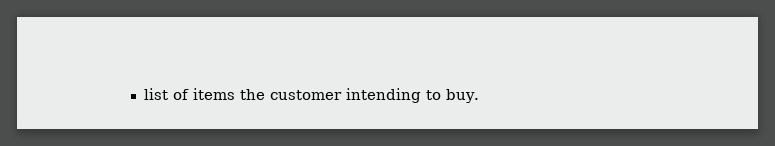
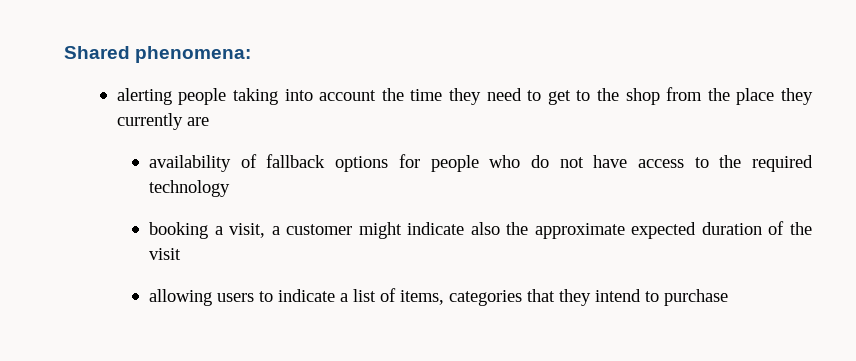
[144,88,480,103] list of items the customer intending to buy. -> [64,46,252,63] [116,87,813,105] [116,113,209,130] [149,154,814,172] [149,180,231,197] [149,221,813,239] [149,248,182,260] [149,288,729,306] Shared phenomena: // alerting people taking into account the time they need to get to the shop from the place they currently are // availability of fallback options for people who do not have access to the required technology // booking a visit, a customer might indicate also the approximate expected duration of the visit // allowing users to indicate a list of items, categories that they intend to purchase

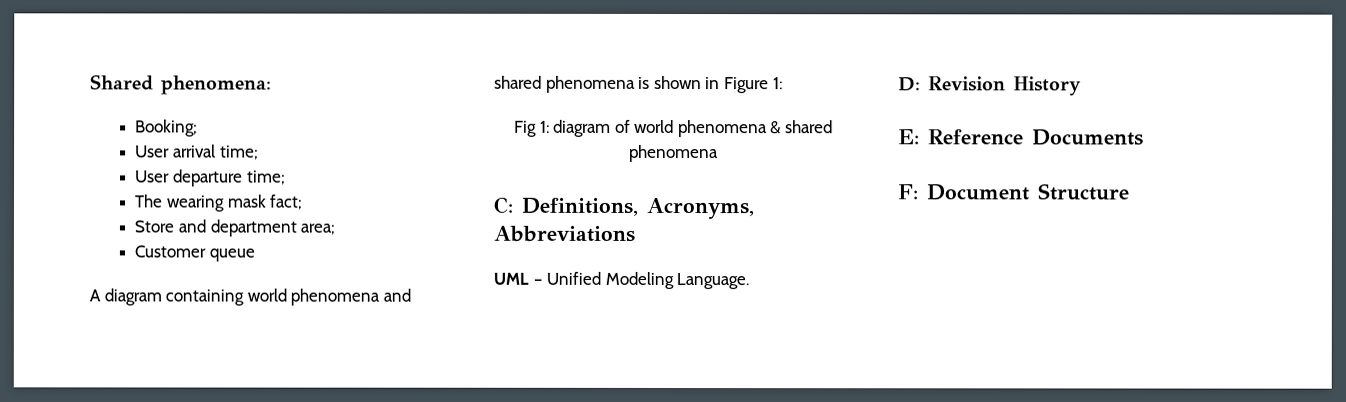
[116,87,813,105] [116,113,209,130] [149,154,814,172] [149,180,231,197] [149,221,813,239] [149,248,182,260] [149,288,729,306] alerting people taking into account the time they need to get to the shop from the place they currently are // availability of fallback options for people who do not have access to the required technology // booking a visit, a customer might indicate also the approximate expected duration of the visit // allowing users to indicate a list of items, categories that they intend to purchase -> [135,119,199,137] [135,144,259,160] [135,169,286,187] [134,194,304,212] [134,219,336,237] [134,245,255,262] [89,288,411,306] [494,75,783,94] [513,119,834,138] [629,144,719,163] [493,196,755,220] [493,225,635,242] [493,271,750,290] [898,76,1082,96] [898,129,1144,146] [898,183,1130,201] Booking; // User arrival time; // User departure time; // The wearing mask fact; // Store and department area; // Customer queue // A diagram containing world phenomena and shared phenomena is shown in Figure 1: // Fig 1: diagram of world phenomena & shared phenomena // C: Definitions, Acronyms, Abbreviations // UML – Unified Modeling Language. // D: Revision History // E: Reference Documents // F: Document Structure

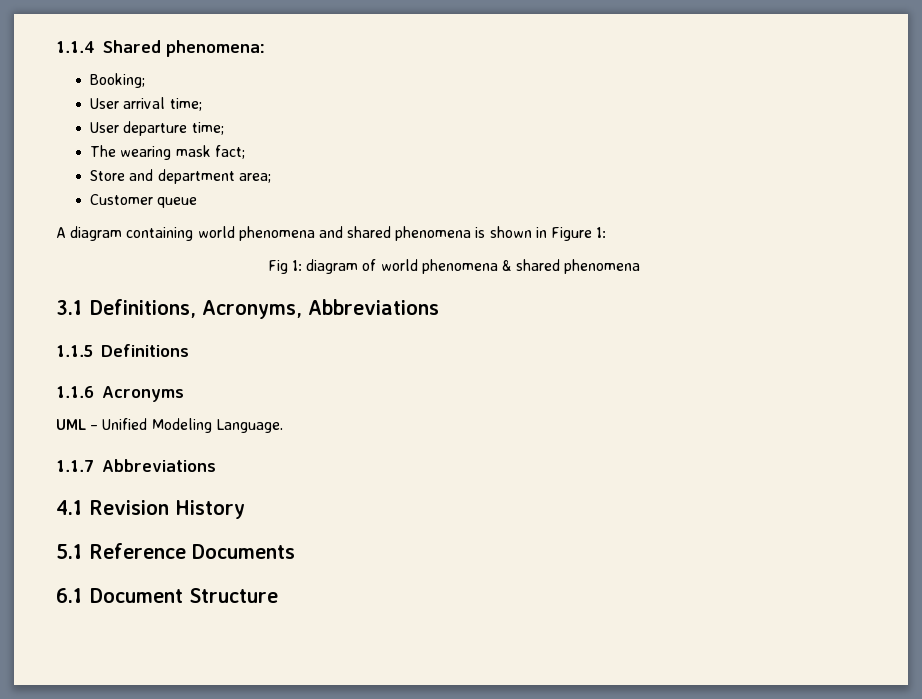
(90, 82) none -> [56,41,95,53] 1.1.4
[493,196,514,214] C: -> [56,300,82,315] 3.1
(635, 233) none -> [56,344,189,357] [56,386,184,402] // 1.1.5 Definitions // 1.1.6 Acronyms
[898,77,921,92] D: -> [56,459,216,472] [56,500,82,515] 1.1.7 Abbreviations // 4.1
[898,129,920,145] E: -> [56,544,82,559] 5.1
[898,184,919,200] F: -> [56,588,82,603] 6.1

